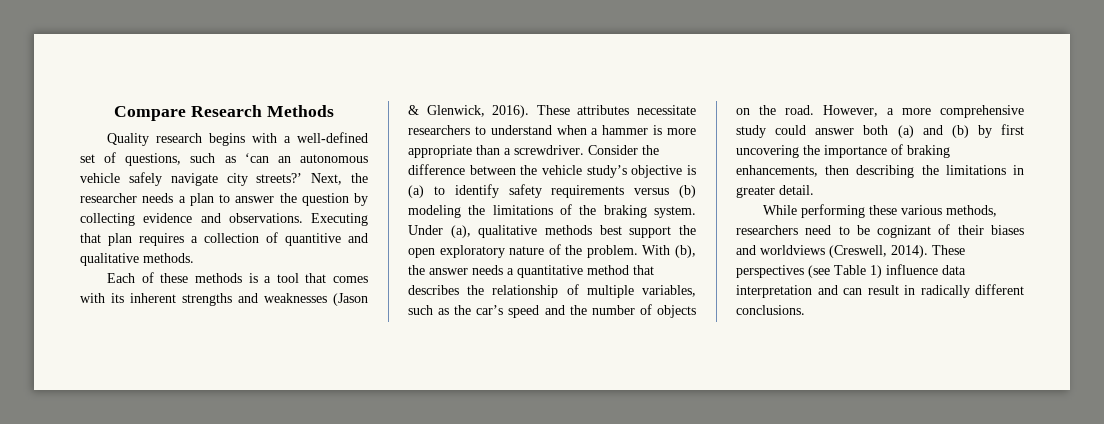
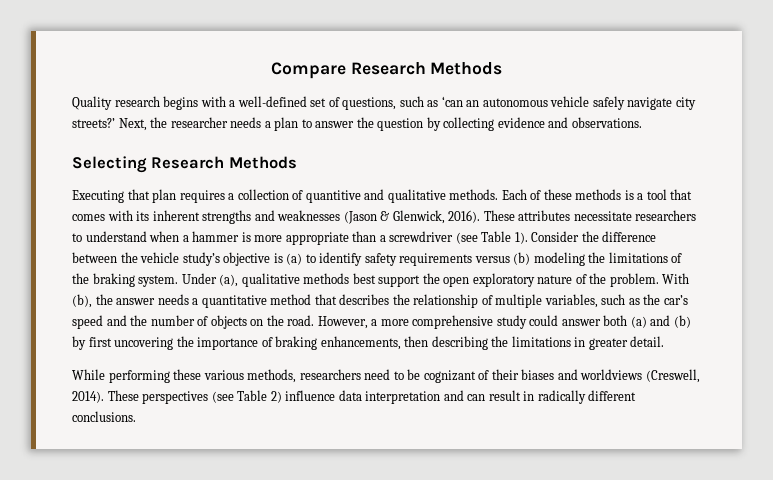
(303, 218) none -> [72,156,297,173] // Selecting Research Methods //
(194, 258) // -> (499, 194) none
[514,145,584,155] screwdriver. -> [389,231,528,244] screwdriver (see Table 1).
[870,265,882,278] 1) -> [270,391,282,403] 2)

